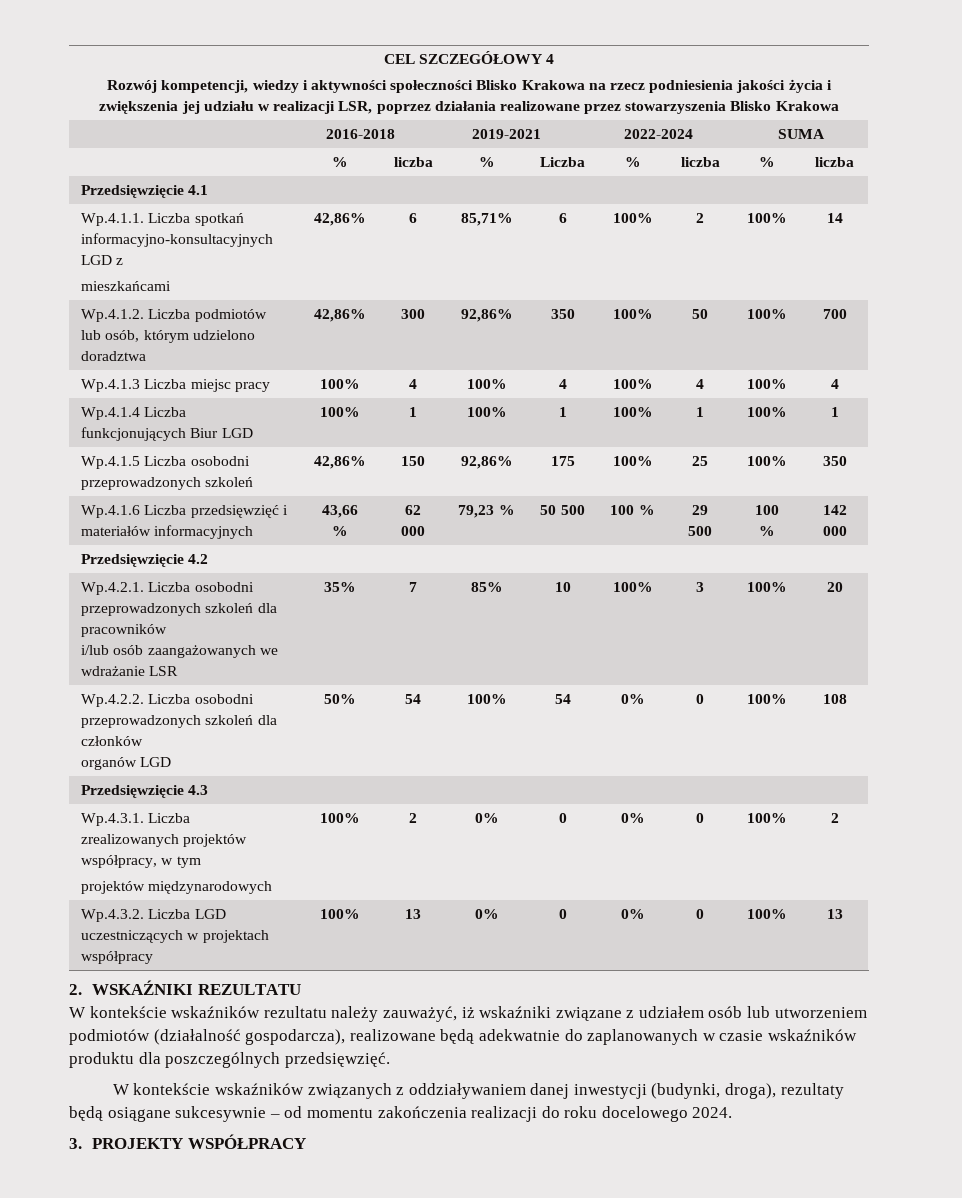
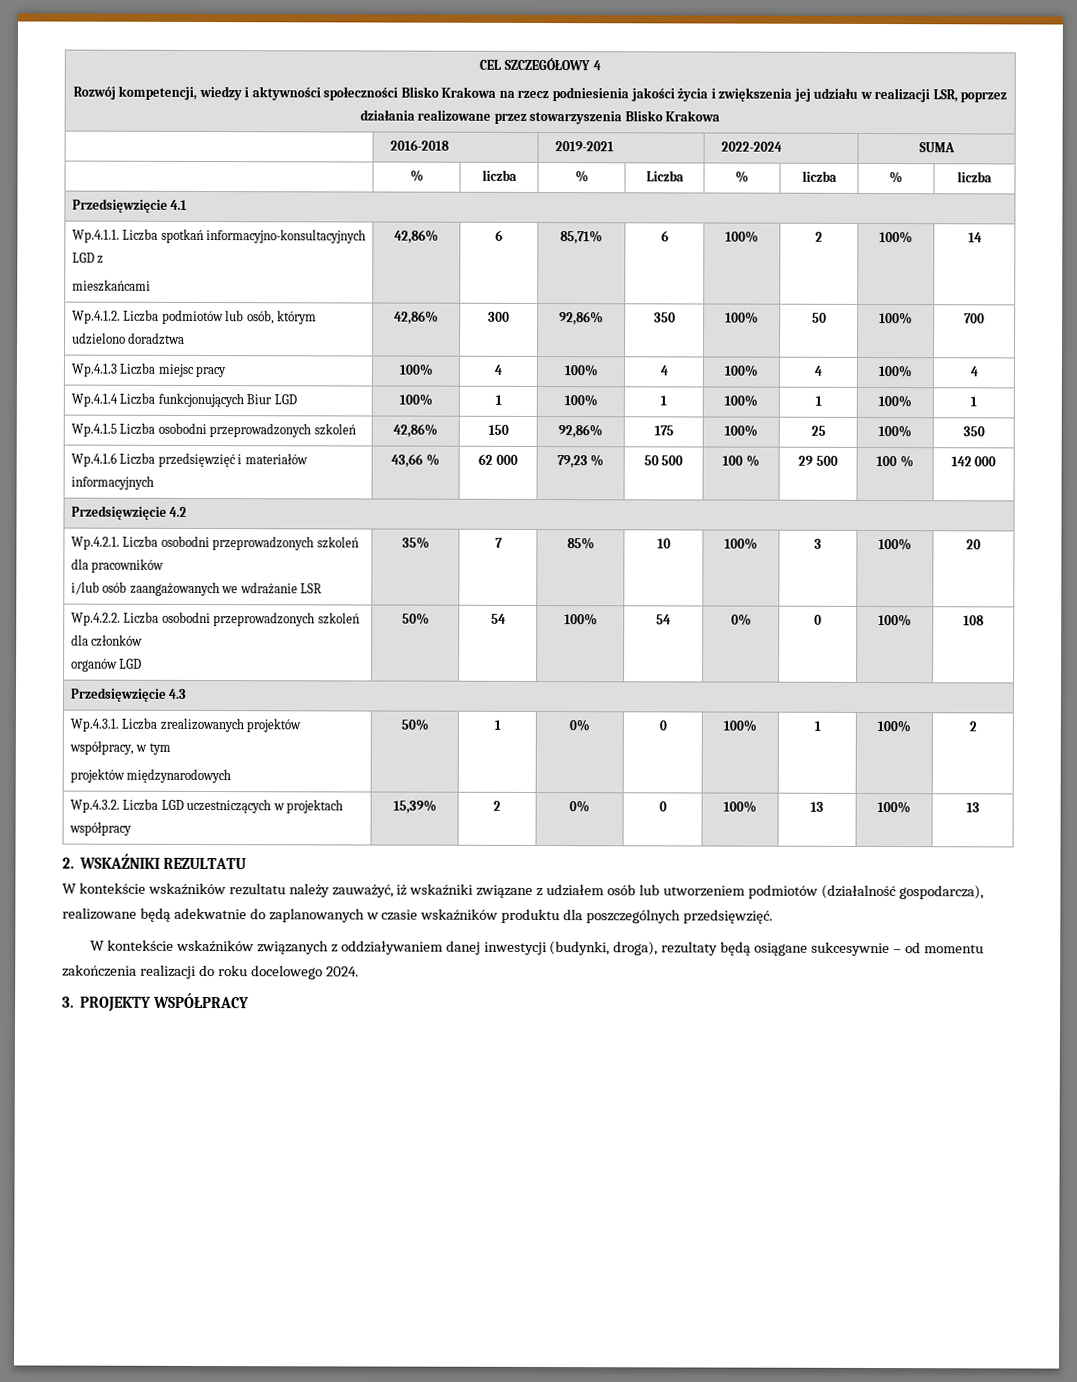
[320,813,360,823] [409,813,418,823] [474,813,499,823] [558,813,567,823] [620,813,645,823] [696,813,704,823] 100% | 2 | 0% | 0 | 0% | 0 -> [400,718,429,731] [493,719,501,730] [569,719,590,732] [658,720,667,731] [723,719,757,732] [813,720,821,731] 50% | 1 | 0% | 0 | 100% | 1
[320,909,360,919] [405,909,422,919] [474,909,499,919] [558,909,567,919] [620,909,645,919] [696,909,704,919] 100% | 13 | 0% | 0 | 0% | 0 -> [392,799,437,814] [493,800,501,811] [569,800,590,813] [658,801,667,812] [723,800,757,813] [810,801,824,812] 15,39% | 2 | 0% | 0 | 100% | 13

